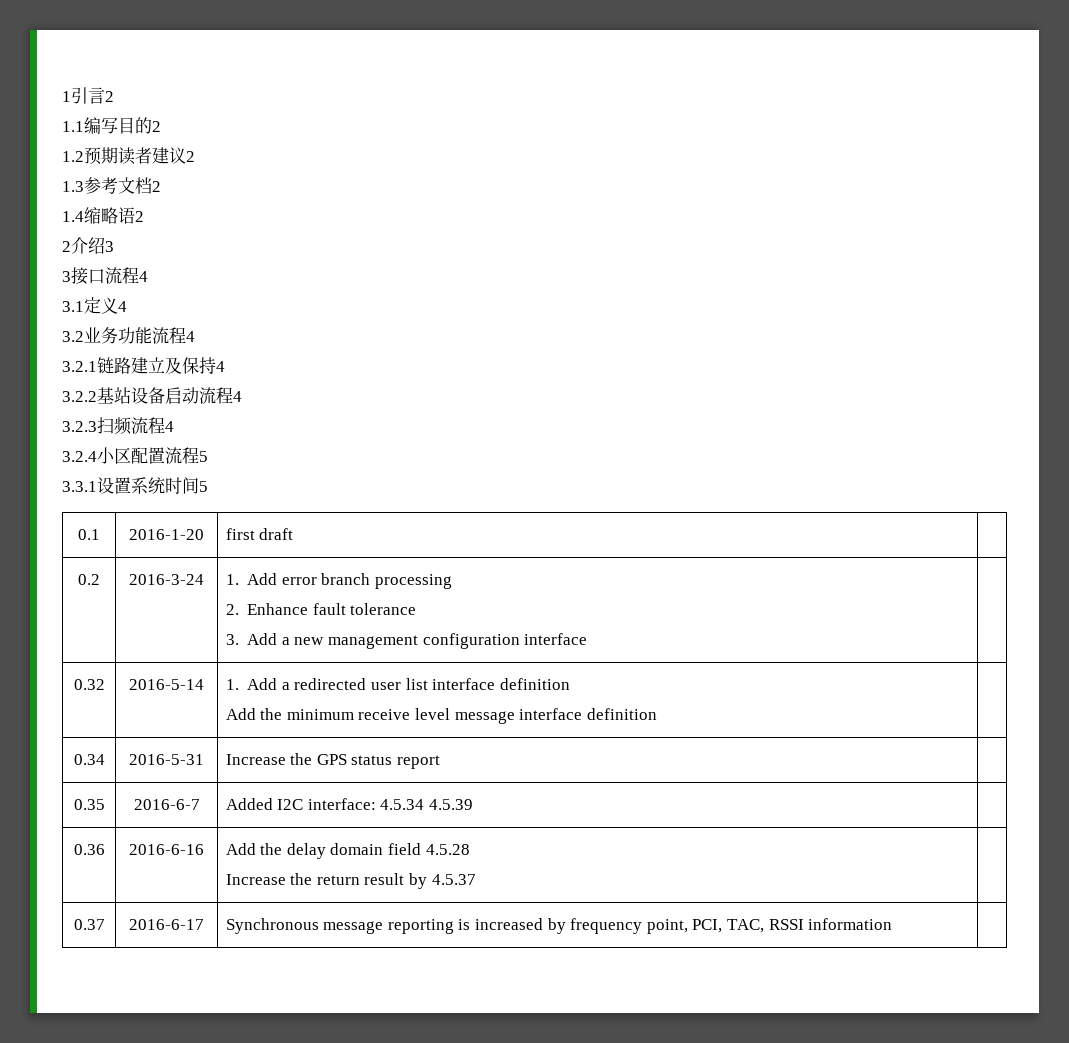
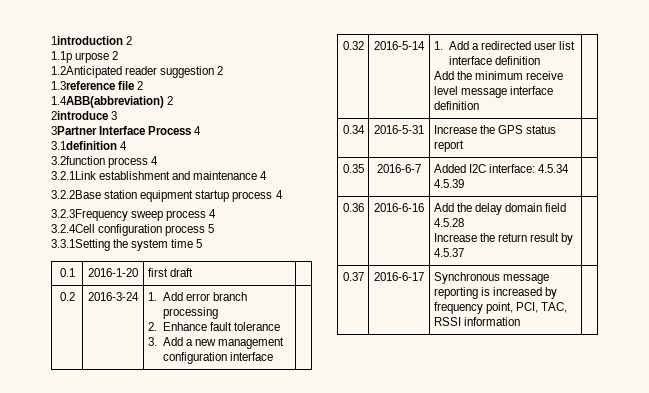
[62,87,114,104] [62,117,161,134] [62,147,195,165] [62,177,161,194] [62,207,144,224] [62,237,105,254] 1引言2 // 1.1编写目的2 // 1.2预期读者建议2 // 1.3参考文档2 // 1.4缩略语2 // 2介绍 -> [51,36,133,45] [51,51,119,63] [51,66,224,78] [51,81,144,90] [51,96,174,108] [51,111,108,120] 1introduction 2 // 1.1p urpose 2 // 1.2Anticipated reader suggestion 2 // 1.3reference file 2 // 1.4ABB(abbreviation) 2 // 2introduce
[62,267,148,285] [62,297,127,314] [62,327,195,344] [62,357,225,374] [62,387,242,404] [62,417,174,435] [62,447,208,464] [62,477,199,494] 3接口流程4 // 3.1定义4 // 3.2业务功能流程4 // 3.2.1链路建立及保持4 // 3.2.2基站设备启动流程4 // 3.2.3扫频流程4 // 3.2.4小区配置流程5 // 3.3.1设置系统时间 -> [51,126,202,135] [51,141,128,150] [51,156,159,168] [51,171,268,180] [51,190,283,202] [51,209,217,221] [51,224,215,236] [51,239,194,251] 3Partner Interface Process 4 // 3.1definition 4 // 3.2function process 4 // 3.2.1Link establishment and maintenance 4 // 3.2.2Base station equipment startup process 4 // 3.2.3Frequency sweep process 4 // 3.2.4Cell configuration process 5 // 3.3.1Setting the system time

